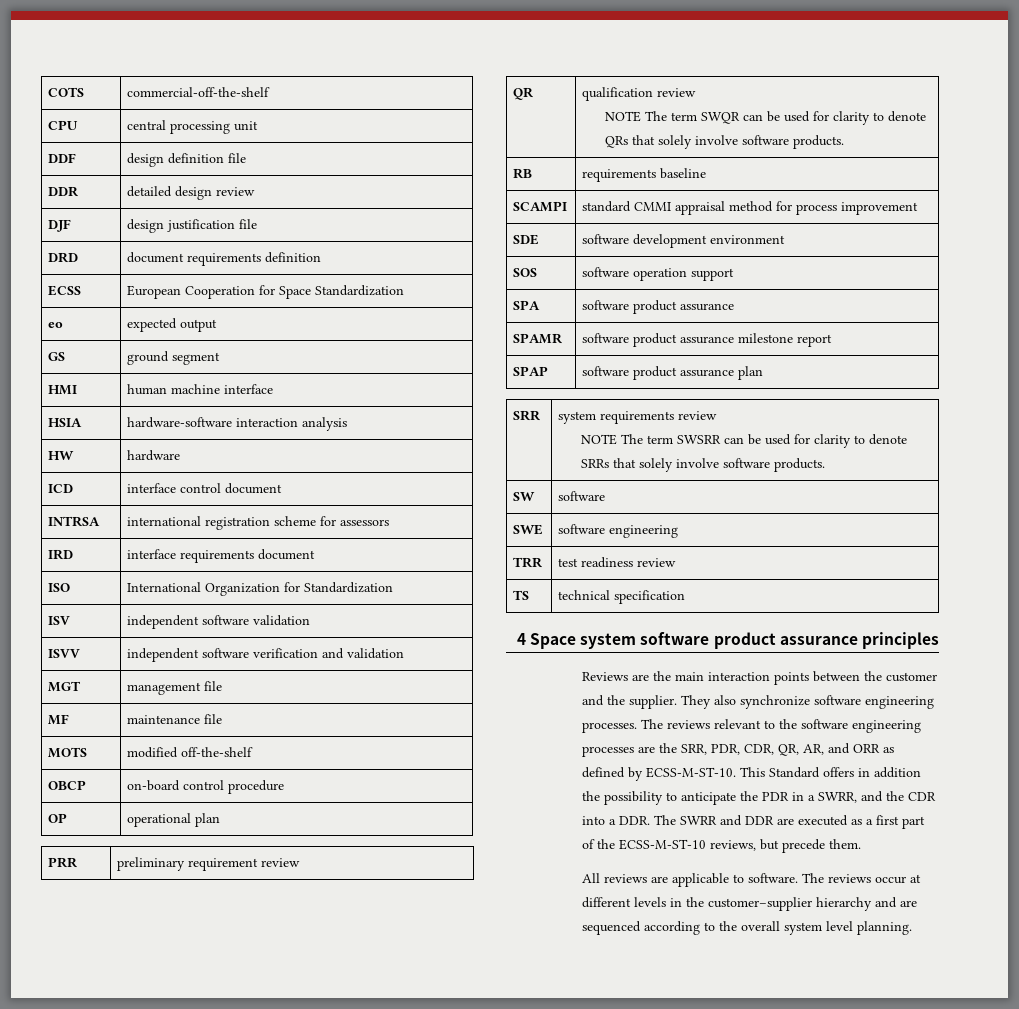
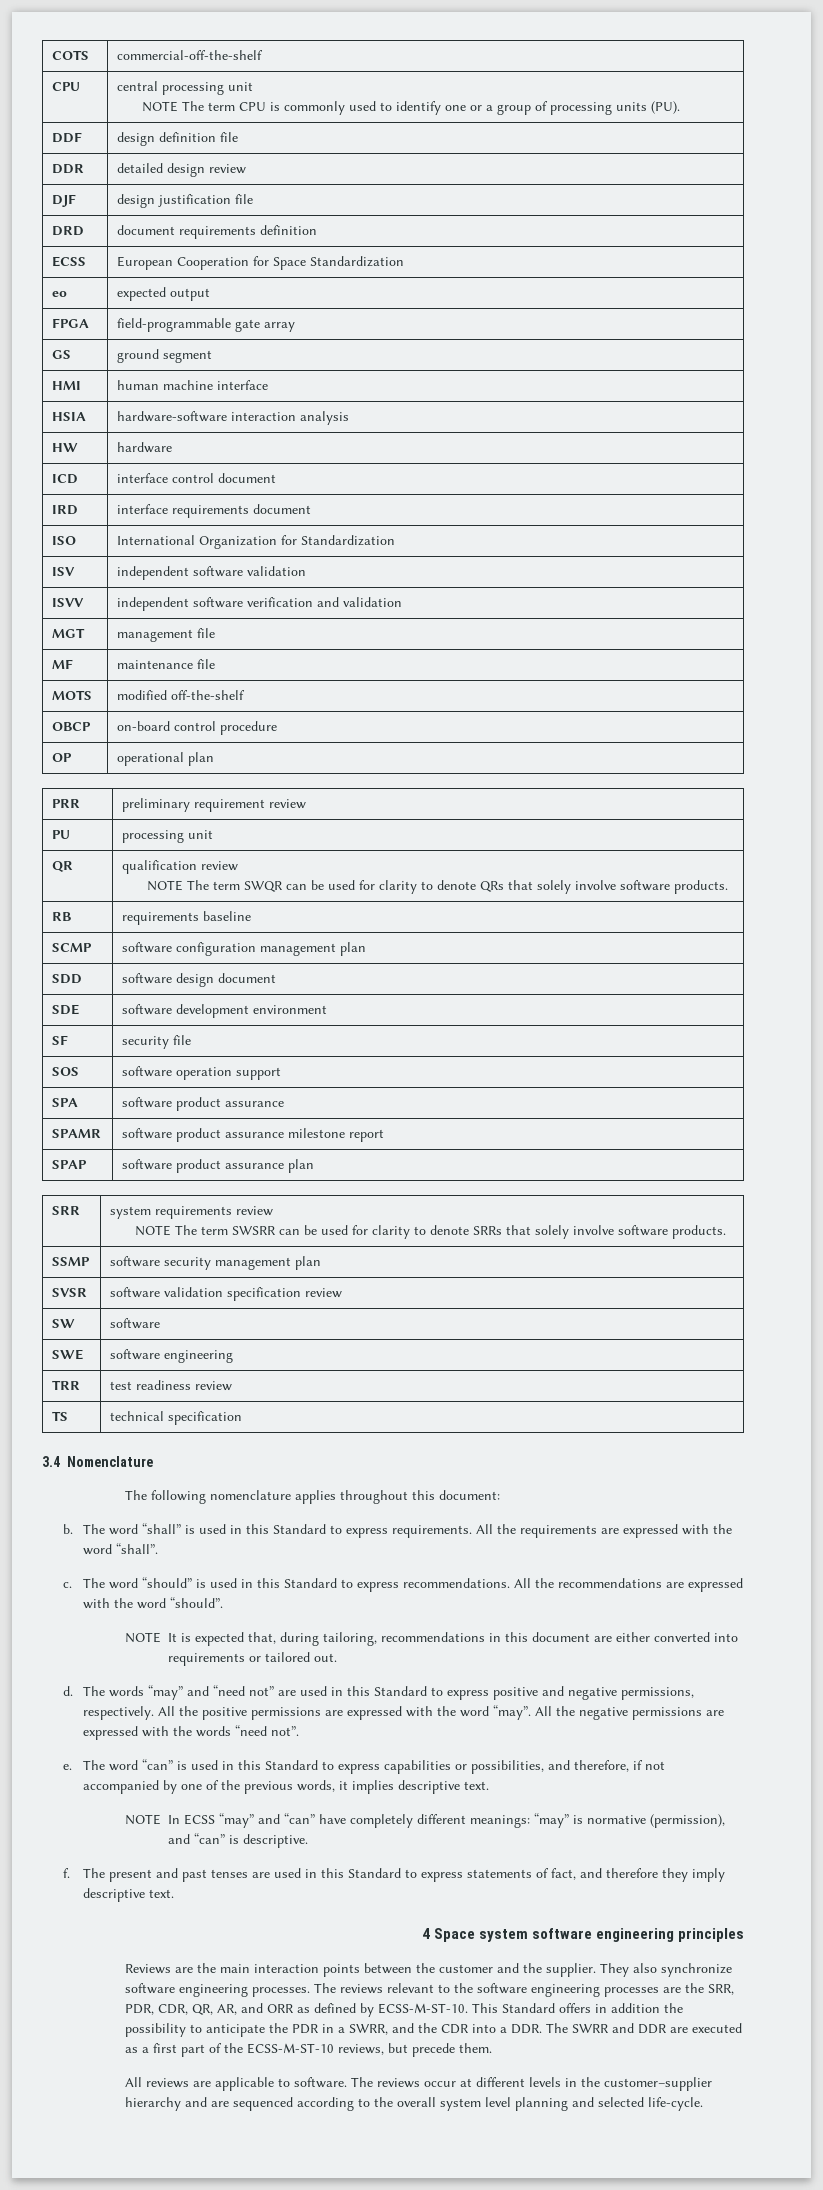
(259, 126) none -> [141,101,680,115] // NOTE The term CPU is commonly used to identify one or a group of processing units (PU).
(218, 325) none -> [52,318,90,328] [117,318,296,332] // FPGA | field-programmable gate array
[48,516,101,527] [127,516,390,530] // INTRSA | international registration scheme for assessors -> (277, 478) none
(301, 862) none -> [52,830,71,839] [122,830,214,843] // PU | processing unit
[513,201,568,212] [582,201,919,215] SCAMPI | standard CMMI appraisal method for process improvement -> [52,943,93,952] [122,942,367,956] [52,974,83,984] [122,973,277,987] SCMP | software configuration management plan // SDD | software design document
(786, 239) none -> [52,1035,69,1045] [122,1035,192,1049] // SF | security file
(826, 465) none -> [52,1257,91,1266] [110,1256,322,1270] [52,1288,88,1297] [110,1287,343,1301] // SSMP | software security management plan // SVSR | software validation specification review
(686, 597) none -> [42,1456,153,1467] [124,1490,500,1504] [62,1523,733,1538] [83,1543,159,1555] [62,1577,744,1592] [83,1597,224,1609] [124,1632,738,1646] [167,1652,337,1666] [62,1685,695,1700] [83,1705,725,1720] [83,1725,300,1740] [62,1759,666,1774] [83,1780,490,1794] [124,1813,725,1828] [167,1833,308,1848] [62,1868,726,1882] [83,1888,175,1902] // 3.4 Nomenclature // The following nomenclature applies throughout this document: // b. The word “shall” is used in this Standard to express requirements. All the requirements are expressed with the word “shall”. // c. The word “should” is used in this Standard to express recommendations. All the recommendations are expressed with the word “should”. // NOTE It is expected that, during tailoring, recommendations in this document are either converted into requirements or tailored out. // d. The words “may” and “need not” are used in this Standard to express positive and negative permissions, respectively. All the positive permissions are expressed with the word “may”. All the negative permissions are expressed with the words “need not”. // e. The word “can” is used in this Standard to express capabilities or possibilities, and therefore, if not accompanied by one of the previous words, it implies descriptive text. // NOTE In ECSS “may” and “can” have completely different meanings: “may” is normative (permission), and “can” is descriptive. // f. The present and past tenses are used in this Standard to express statements of fact, and therefore they imply descriptive text.
[713,632,858,649] product assurance -> [595,1928,674,1942] engineering
[857,921,913,935] planning. -> [514,2097,703,2111] planning and selected life-cycle.

